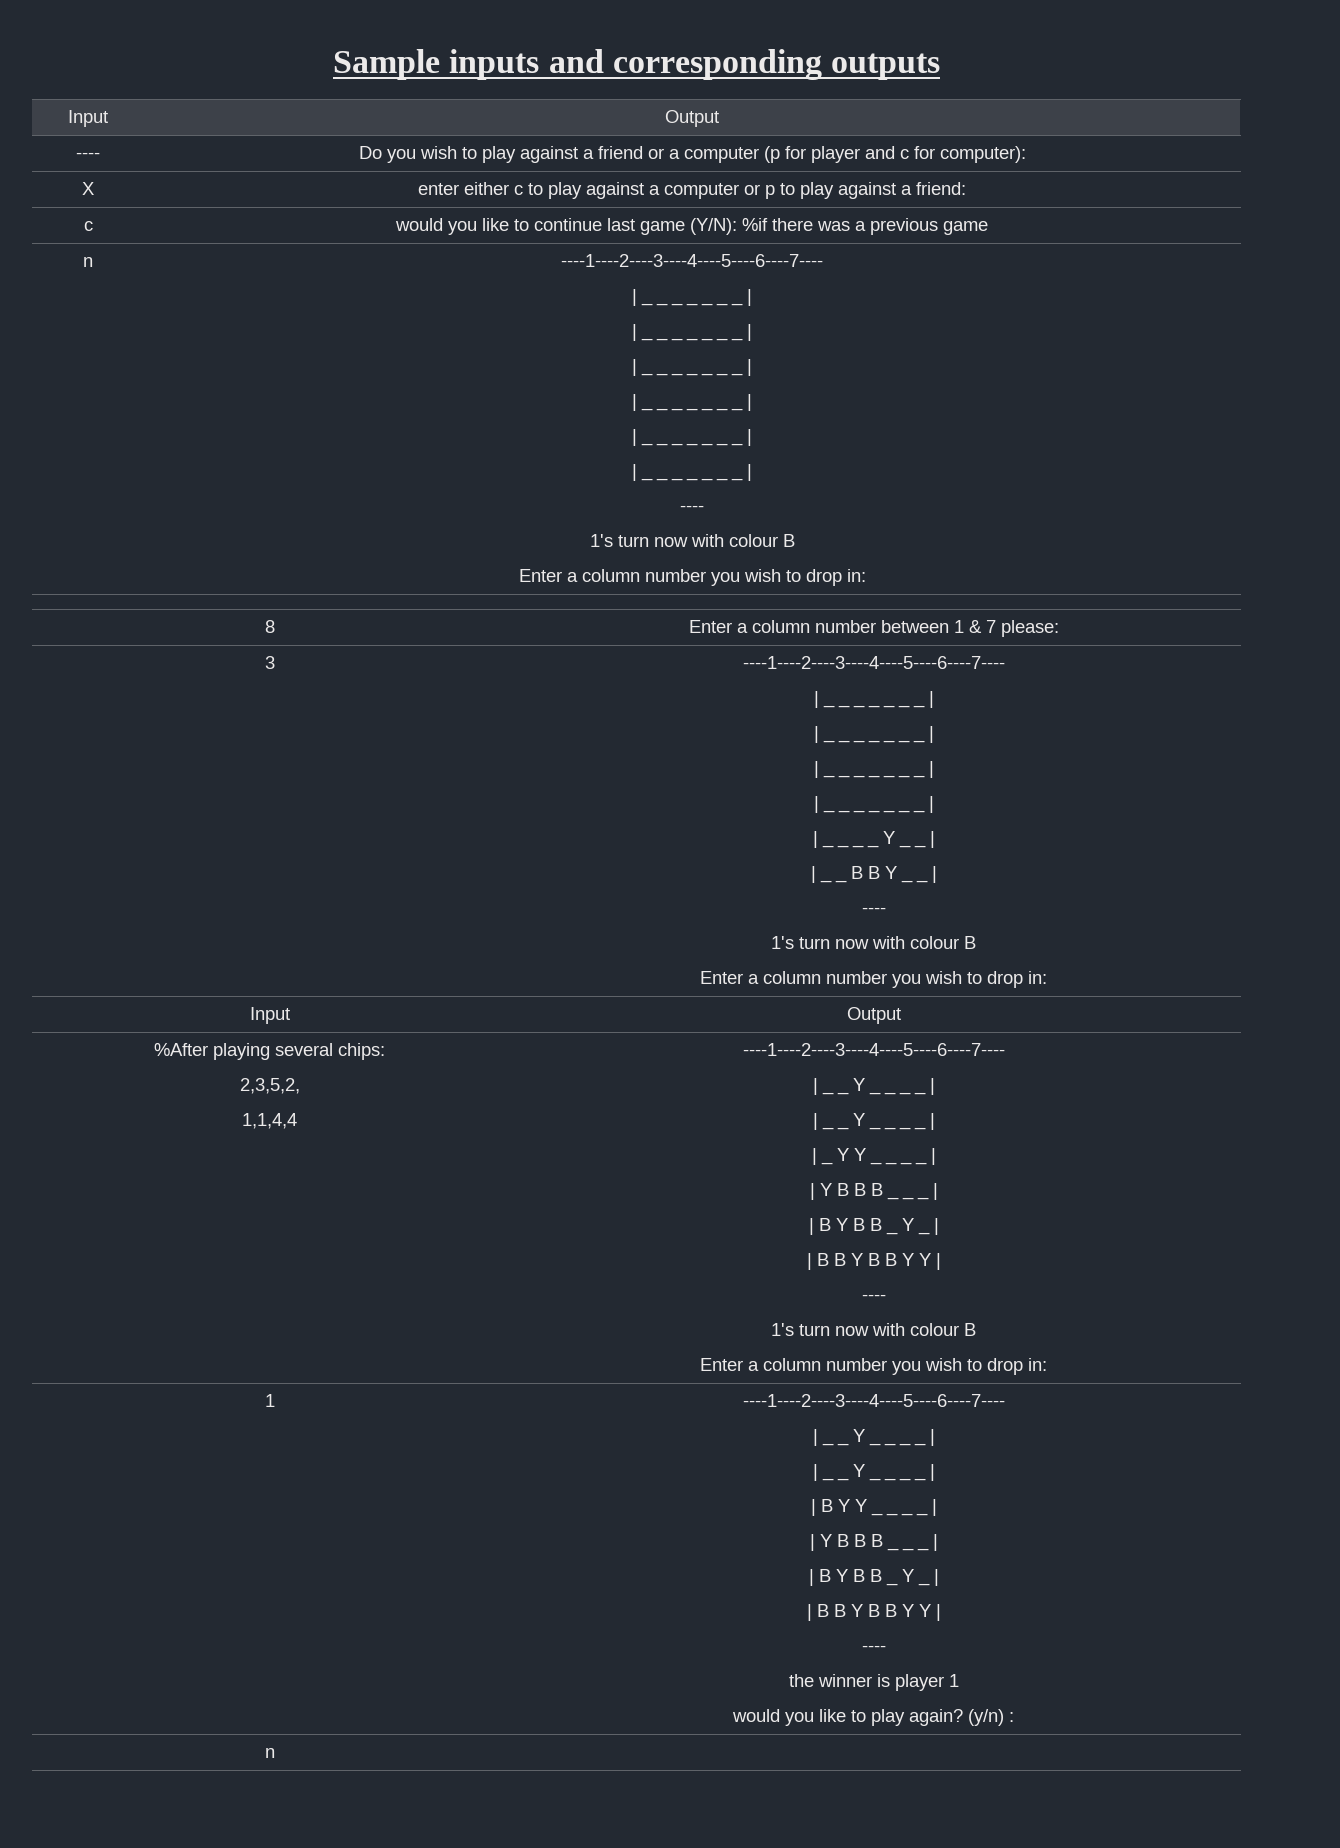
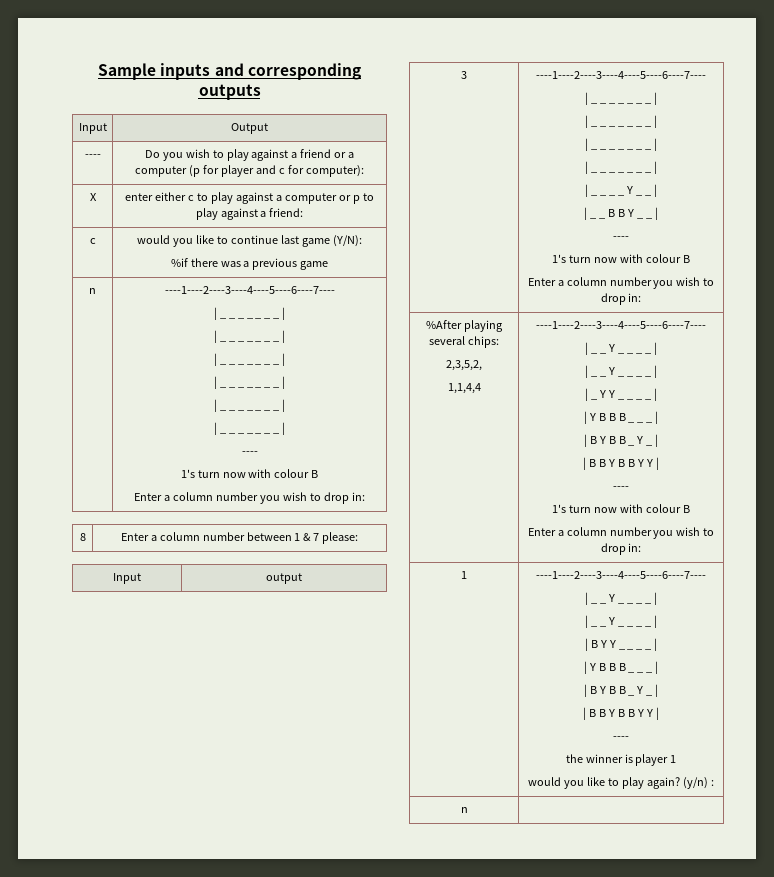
(737, 226) none -> (362, 241) //
(1059, 628) none -> [113,573,141,584] [266,573,302,584] // Input | output
[249,1007,290,1024] [846,1007,901,1024] // Input | Output -> (642, 297) none

